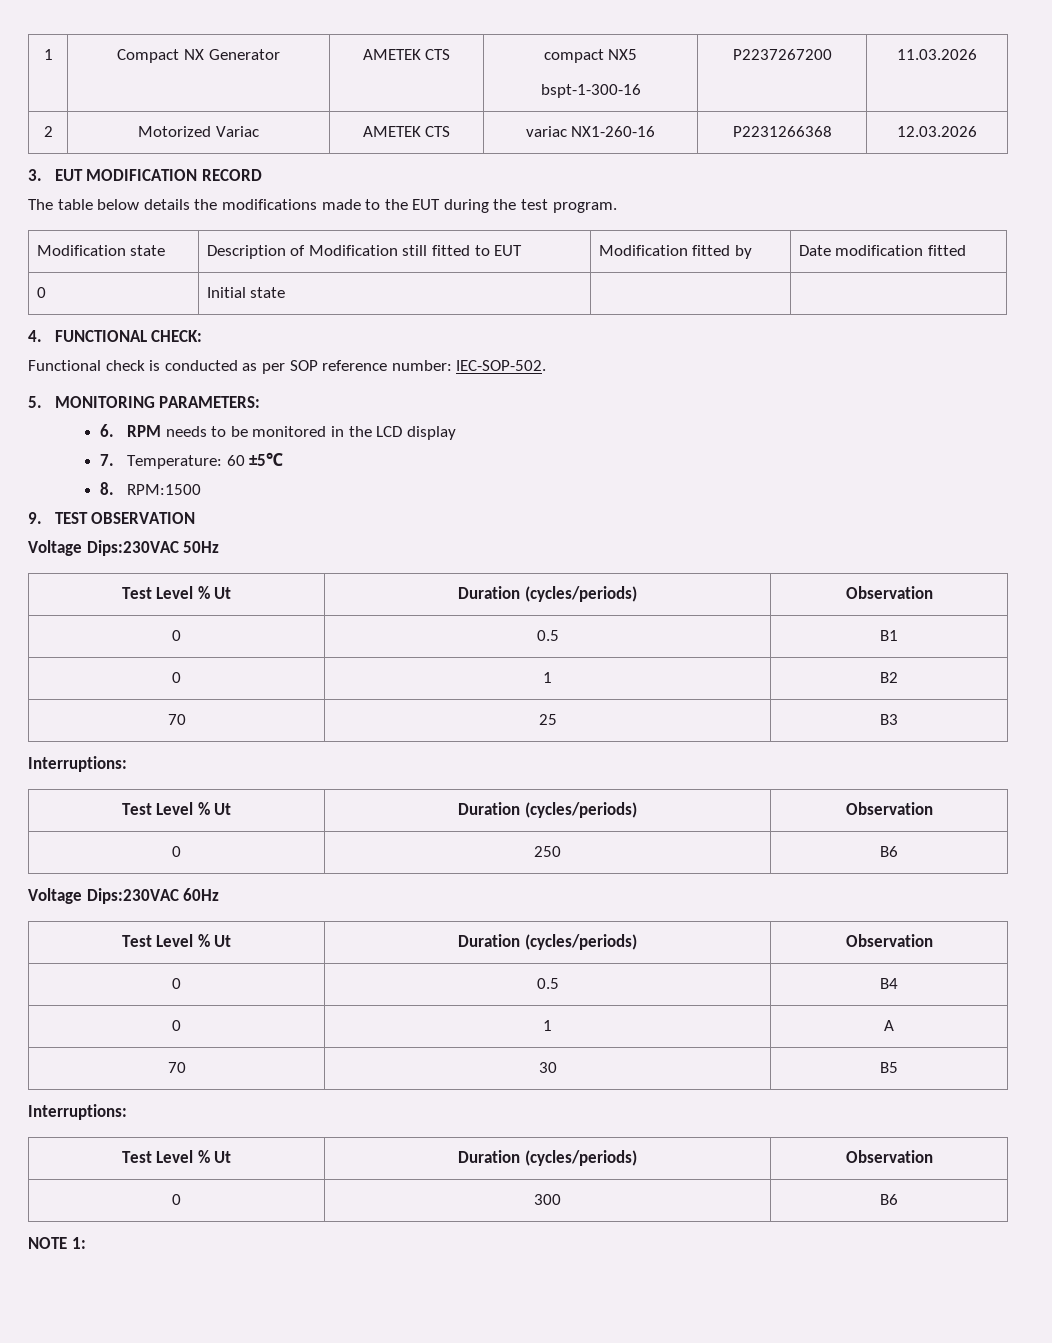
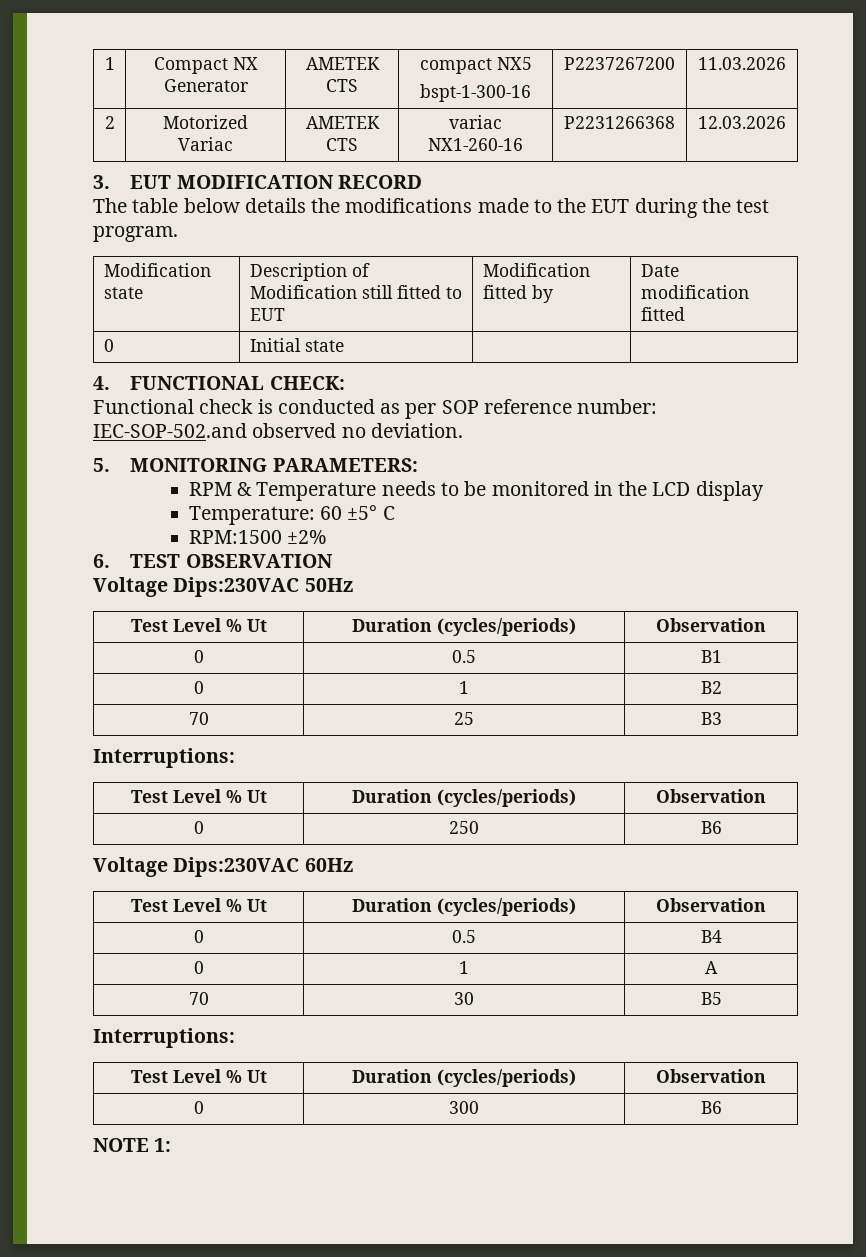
[456,360,547,371] IEC-SOP-502. -> [93,423,463,438] IEC-SOP-502.and observed no deviation.
[100,424,162,437] 6. RPM -> [188,482,377,501] RPM & Temperature
[100,454,115,466] 7. -> (764, 491) none
[249,452,284,466] [100,482,115,495] ±5℃ // 8. -> [347,505,395,520] ±5° C //
[28,512,42,524] // 9. -> [287,530,327,544] [93,554,110,568] ±2% // 6.

